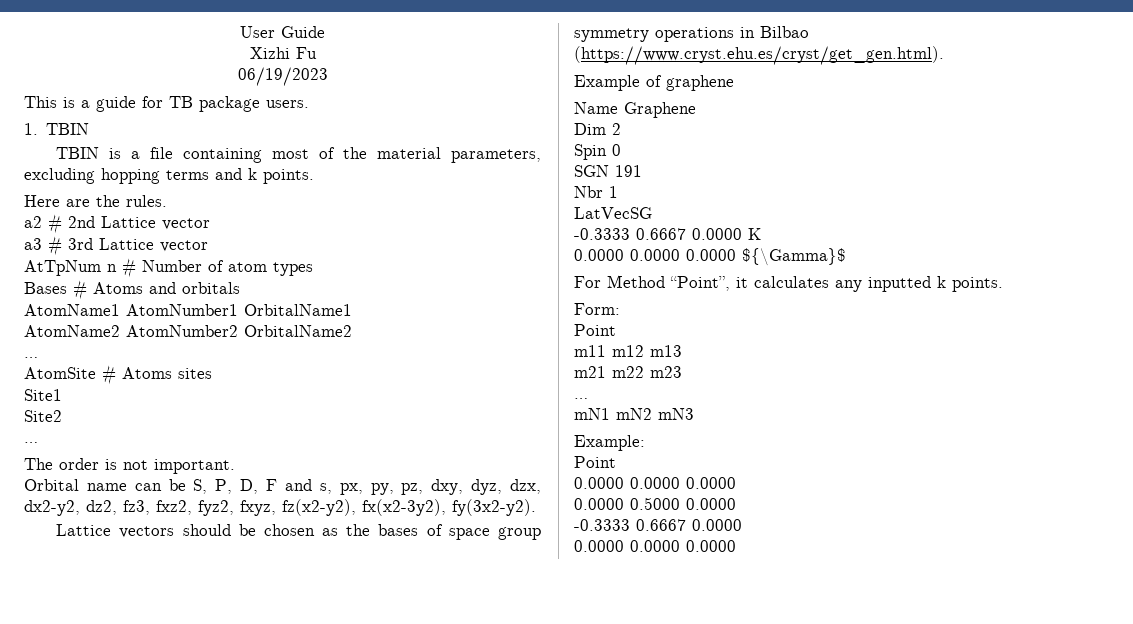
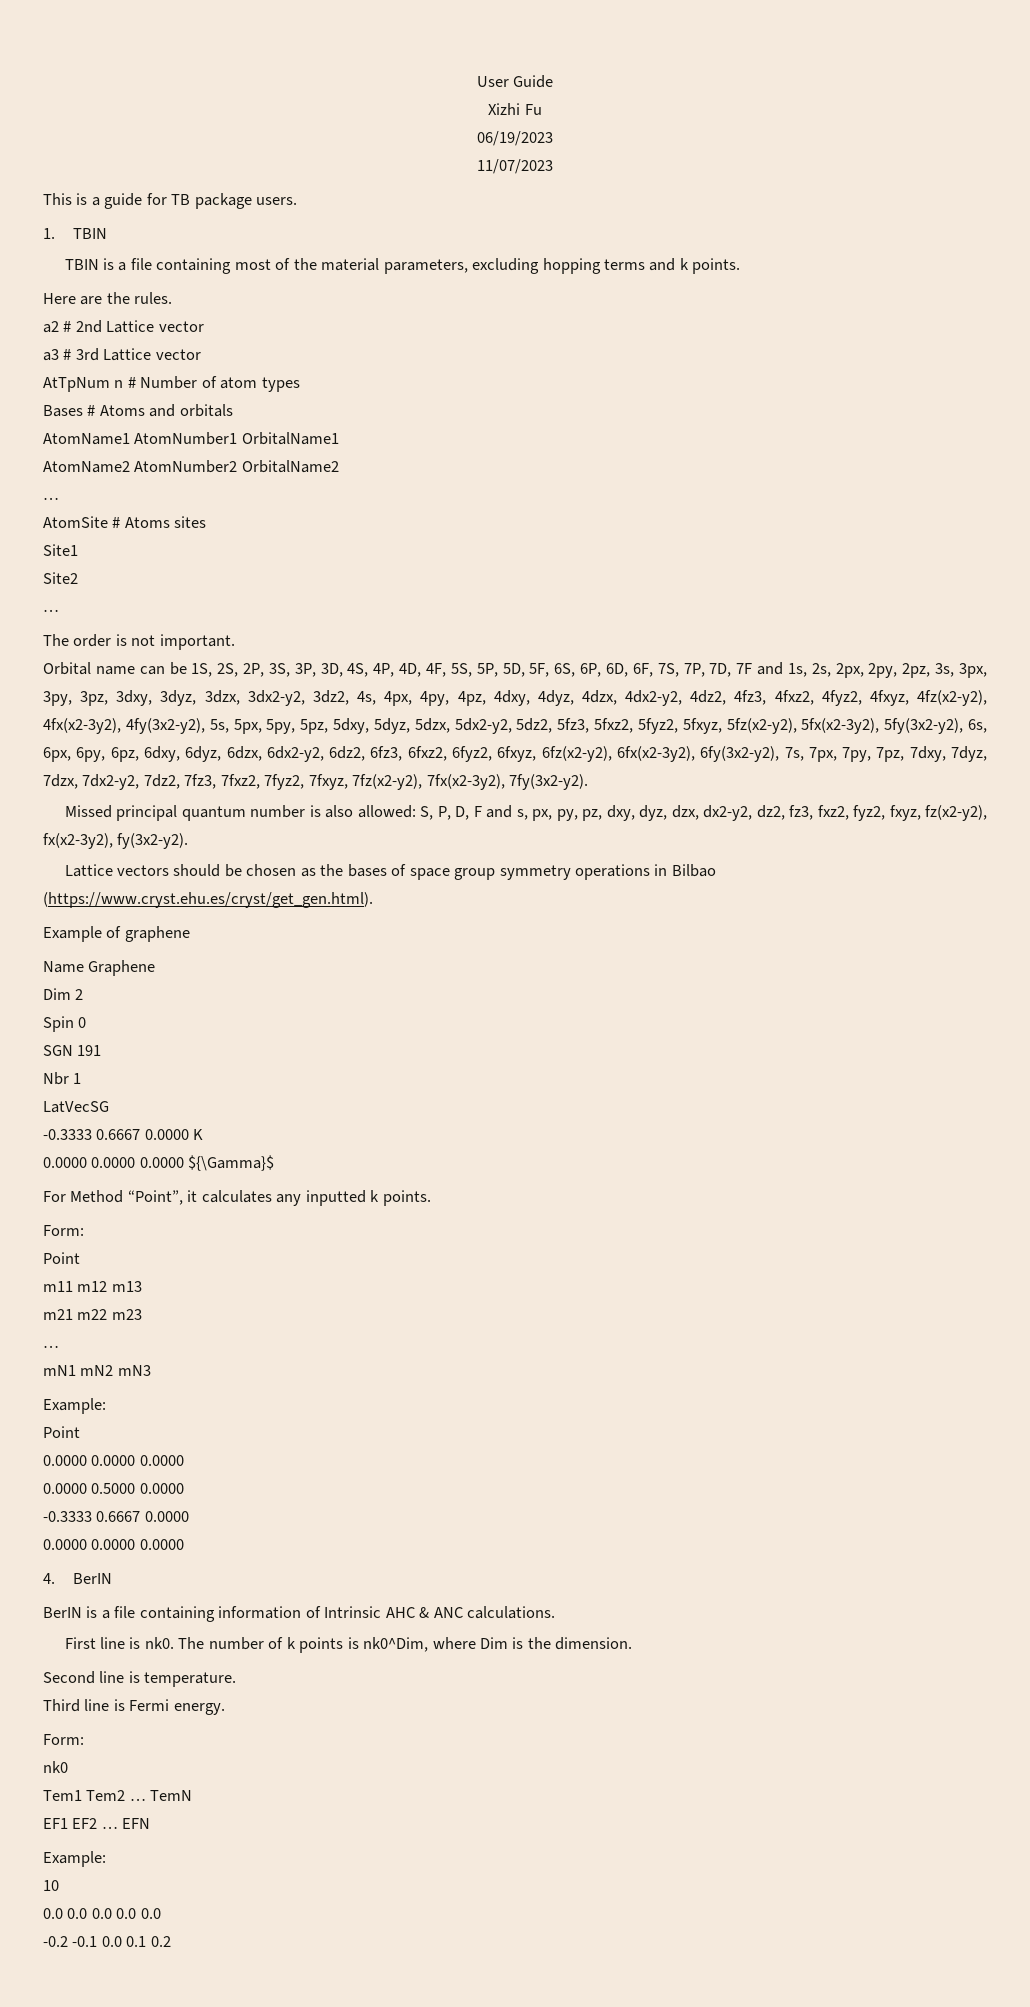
(328, 76) none -> [477,159,553,174] // 11/07/2023
(186, 485) none -> [191,662,988,678] [43,690,987,706] [43,718,988,734] [43,746,987,762] [43,774,589,790] [64,805,416,821] 1S, 2S, 2P, 3S, 3P, 3D, 4S, 4P, 4D, 4F, 5S, 5P, 5D, 5F, 6S, 6P, 6D, 6F, 7S, 7P, 7D, 7F and 1s, 2s, 2px, 2py, 2pz, 3s, 3px, 3py, 3pz, 3dxy, 3dyz, 3dzx, 3dx2-y2, 3dz2, 4s, 4px, 4py, 4pz, 4dxy, 4dyz, 4dzx, 4dx2-y2, 4dz2, 4fz3, 4fxz2, 4fyz2, 4fxyz, 4fz(x2-y2), 4fx(x2-3y2), 4fy(3x2-y2), 5s, 5px, 5py, 5pz, 5dxy, 5dyz, 5dzx, 5dx2-y2, 5dz2, 5fz3, 5fxz2, 5fyz2, 5fxyz, 5fz(x2-y2), 5fx(x2-3y2), 5fy(3x2-y2), 6s, 6px, 6py, 6pz, 6dxy, 6dyz, 6dzx, 6dx2-y2, 6dz2, 6fz3, 6fxz2, 6fyz2, 6fxyz, 6fz(x2-y2), 6fx(x2-3y2), 6fy(3x2-y2), 7s, 7px, 7py, 7pz, 7dxy, 7dyz, 7dzx, 7dx2-y2, 7dz2, 7fz3, 7fxz2, 7fyz2, 7fxyz, 7fz(x2-y2), 7fx(x2-3y2), 7fy(3x2-y2). // Missed principal quantum number is also allowed:
(736, 546) none -> [43,1573,112,1584] [43,1606,556,1622] [64,1637,633,1653] [43,1671,237,1687] [43,1699,225,1715] [43,1734,84,1745] [43,1761,68,1773] [43,1790,193,1801] [43,1818,151,1829] [43,1851,106,1867] [43,1880,59,1891] [43,1908,161,1919] [43,1936,171,1947] // 4. BerIN // BerIN is a file containing information of Intrinsic AHC & ANC calculations. // First line is nk0. The number of k points is nk0^Dim, where Dim is the dimension. // Second line is temperature. // Third line is Fermi energy. // Form: // nk0 // Tem1 Tem2 … TemN // EF1 EF2 … EFN // Example: // 10 // 0.0 0.0 0.0 0.0 0.0 // -0.2 -0.1 0.0 0.1 0.2

